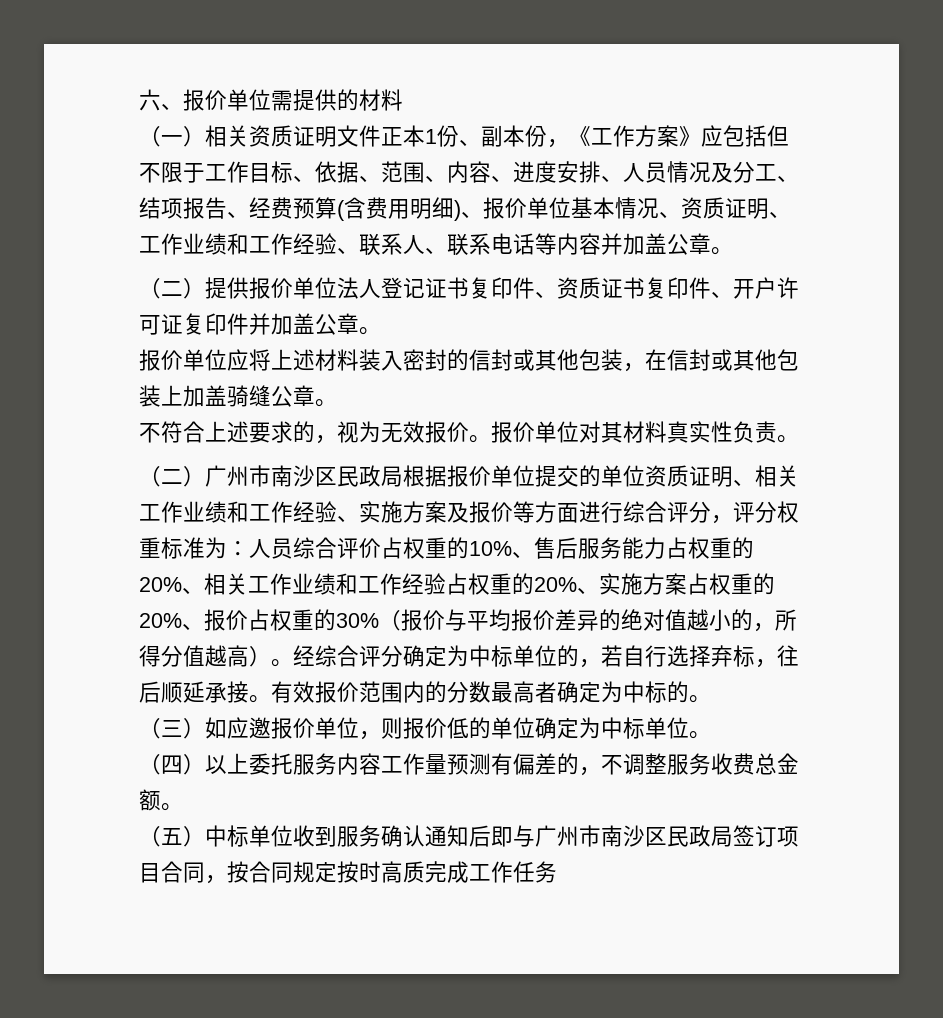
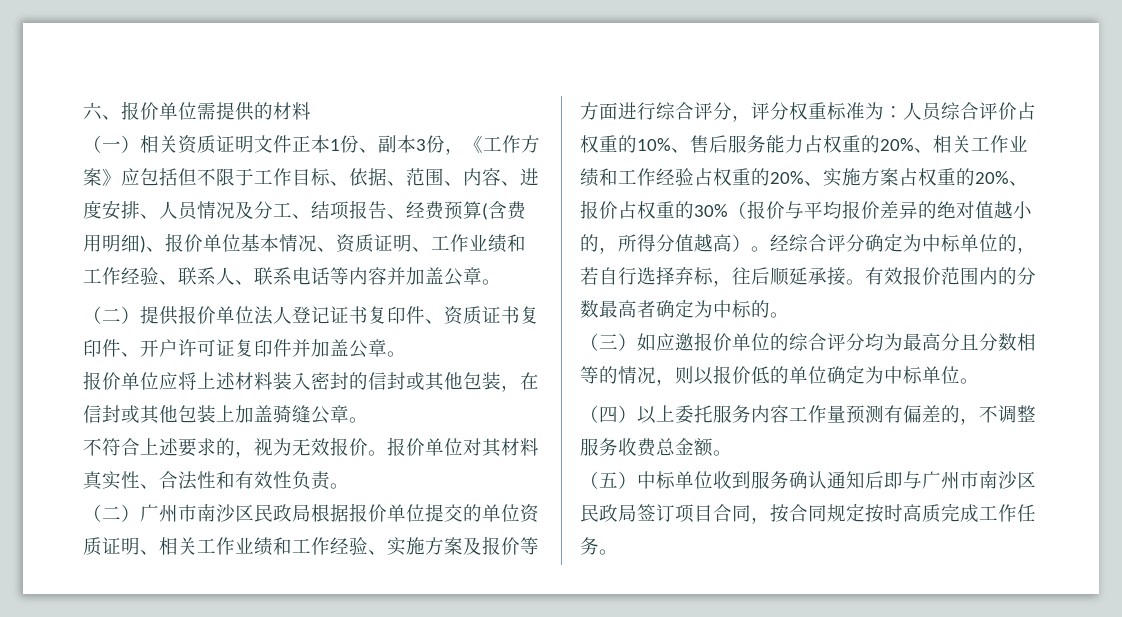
(525, 136) none -> [416,139,426,151] 3
(733, 432) none -> [140,471,292,490] 、合法性和有效性
[359,717,403,740] ，则 -> [770,333,1036,351] [580,366,713,386] 的综合评分均为最高分且分数相等的情况，则以
(557, 872) none -> [599,549,618,555] 。

